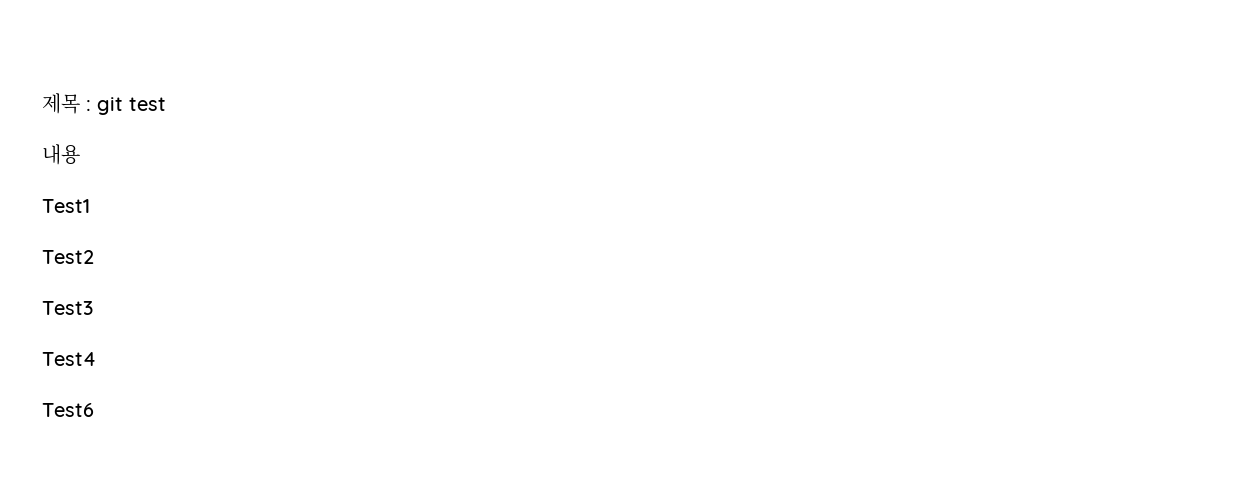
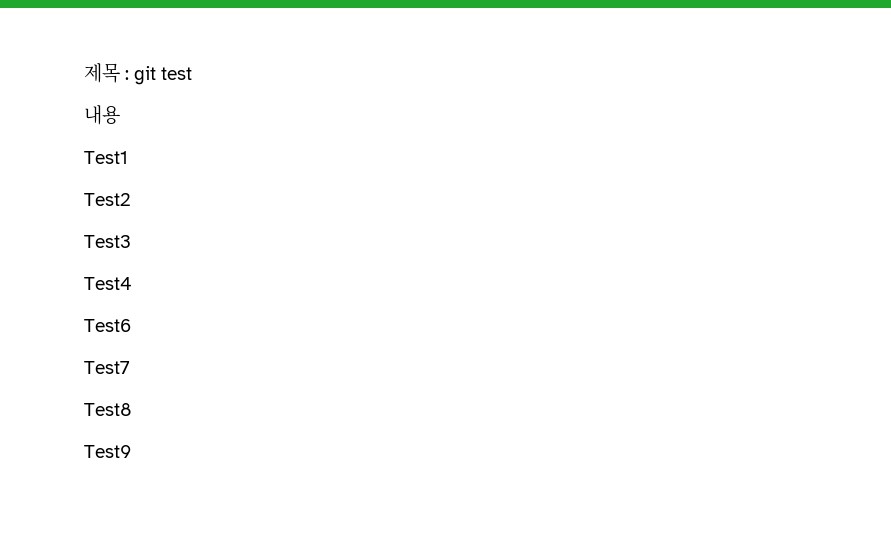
(94, 410) none -> [84,361,130,374] [84,403,132,416] [84,445,131,458] // Test7 // Test8 // Test9

